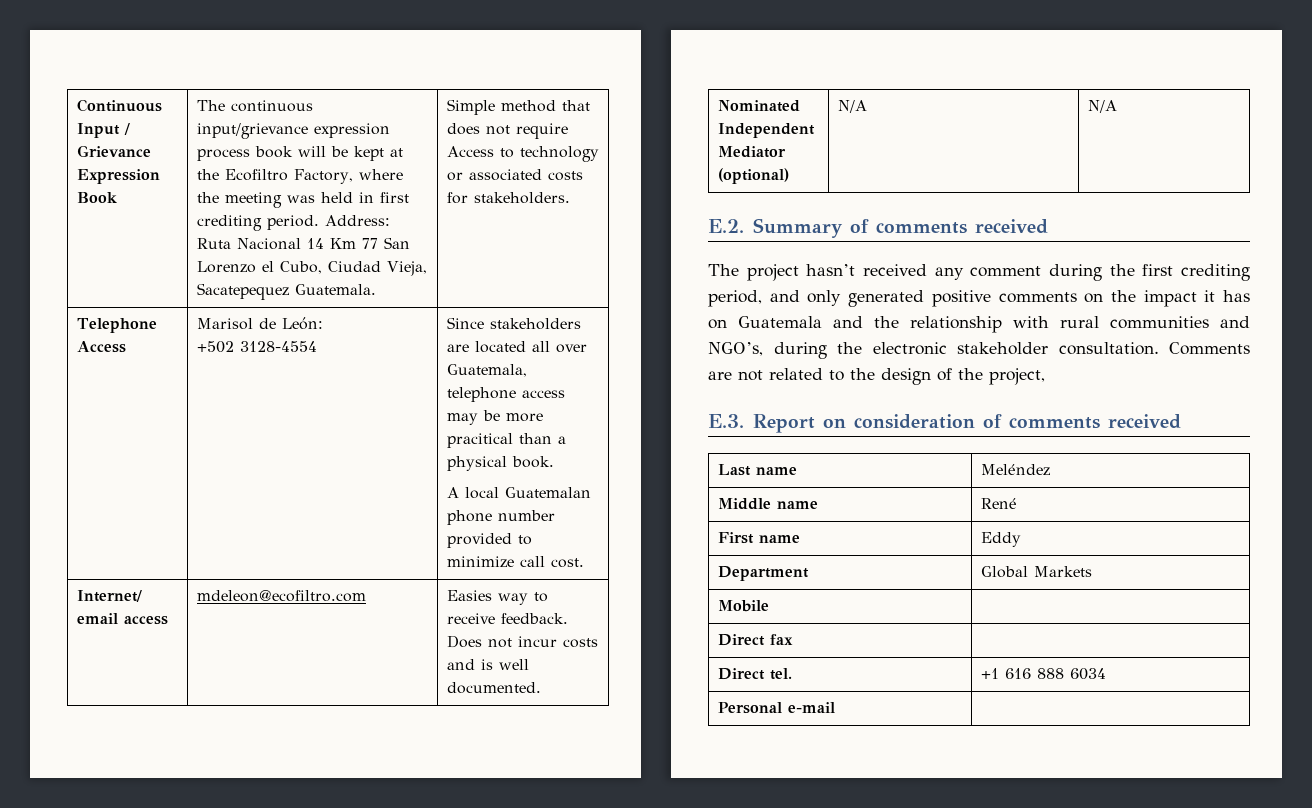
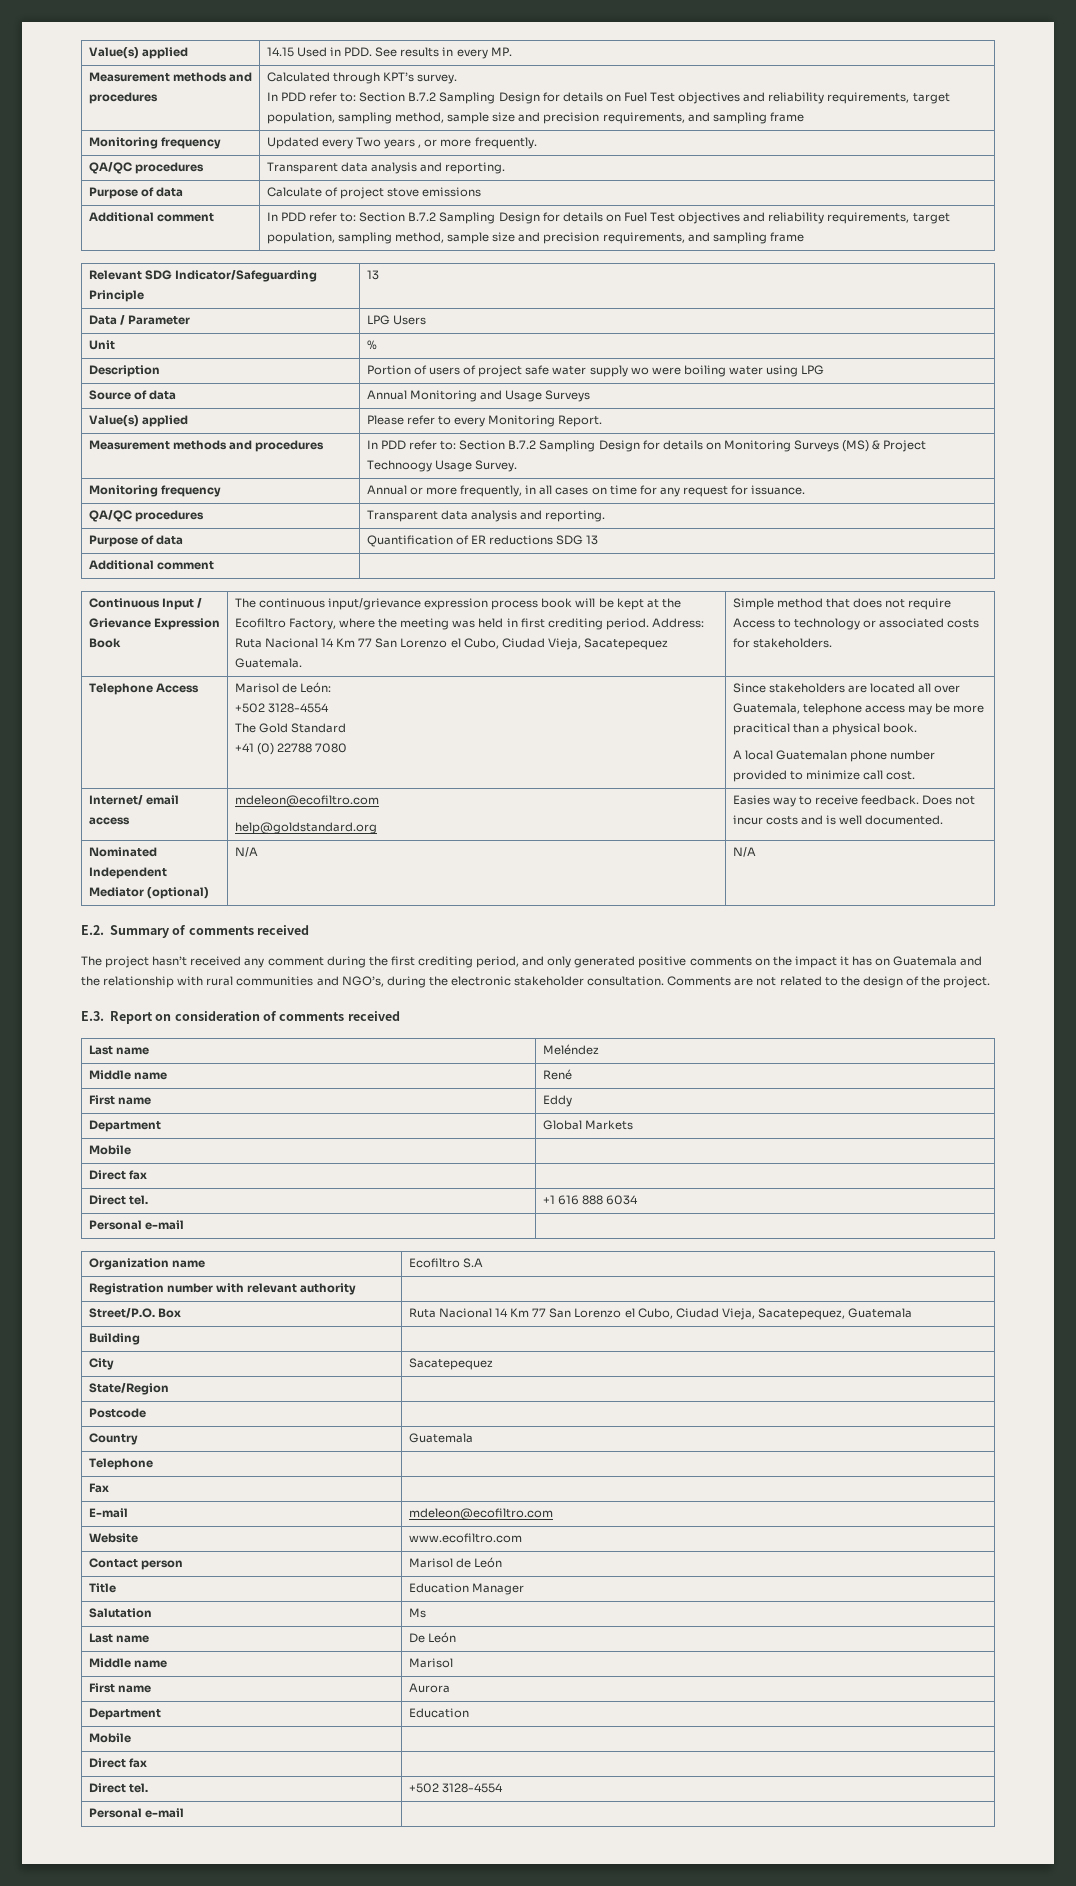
(76, 105) none -> [88,47,188,59] [266,47,512,59] [88,72,252,82] [88,92,158,104] [266,72,458,84] [266,92,950,104] [266,112,804,124] [88,137,221,149] [266,137,537,149] [88,162,204,174] [266,162,506,174] [88,187,183,199] [266,187,482,199] [88,212,214,222] [266,212,950,224] [266,232,804,244] [88,270,317,282] [88,290,144,302] [366,270,379,280] [88,315,190,325] [366,315,426,325] [88,340,115,350] [366,340,377,350] [88,365,160,377] [366,365,825,377] [88,390,176,400] [366,390,591,402] [88,415,188,427] [366,415,603,427] [88,440,325,452] [366,440,927,452] [366,460,517,472] [88,485,221,497] [366,485,806,497] [88,510,204,522] [366,510,606,522] [88,535,183,547] [366,535,599,547] [88,560,214,570] Value(s) applied | 14.15 Used in PDD. See results in every MP. // Measurement methods and procedures | Calculated through KPT’s survey. // In PDD refer to: Section B.7.2 Sampling Design for details on Fuel Test objectives and reliability requirements, target population, sampling method, sample size and precision requirements, and sampling frame // Monitoring frequency | Updated every Two years , or more frequently. // QA/QC procedures | Transparent data analysis and reporting. // Purpose of data | Calculate of project stove emissions // Additional comment | In PDD refer to: Section B.7.2 Sampling Design for details on Fuel Test objectives and reliability requirements, target population, sampling method, sample size and precision requirements, and sampling frame // Relevant SDG Indicator/Safeguarding Principle | 13 // Data / Parameter | LPG Users // Unit | % // Description | Portion of users of project safe water supply wo were boiling water using LPG // Source of data | Annual Monitoring and Usage Surveys // Value(s) applied | Please refer to every Monitoring Report. // Measurement methods and procedures | In PDD refer to: Section B.7.2 Sampling Design for details on Monitoring Surveys (MS) & Project Technoogy Usage Survey. // Monitoring frequency | Annual or more frequently, in all cases on time for any request for issuance. // QA/QC procedures | Transparent data analysis and reporting. // Purpose of data | Quantification of ER reductions SDG 13 // Additional comment | //
(317, 346) none -> [234,723,346,733] [234,743,348,755] // The Gold Standard // +41 (0) 22788 7080
(366, 596) none -> [234,822,377,834] // help@goldstandard.org
[989,368,1045,385] project, -> [943,976,991,988] project.
(835, 707) none -> [88,1258,205,1270] [408,1258,483,1268] [88,1283,357,1295] [88,1308,181,1318] [408,1308,913,1320] [88,1333,140,1345] [88,1358,114,1370] [408,1358,493,1370] [88,1383,169,1395] [88,1408,146,1418] [88,1433,138,1445] [408,1433,473,1443] [88,1458,153,1470] [88,1483,109,1493] [88,1508,128,1518] [408,1508,553,1520] [88,1533,138,1543] [408,1533,522,1543] [88,1558,183,1570] [408,1557,502,1568] [88,1583,116,1593] [408,1583,524,1595] [88,1608,152,1618] [408,1608,426,1618] [88,1633,149,1643] [408,1632,456,1643] [88,1658,167,1668] [408,1658,453,1668] [88,1683,151,1693] [408,1683,450,1693] [88,1708,161,1720] [408,1708,469,1718] [88,1733,131,1743] [88,1758,147,1768] [88,1783,148,1793] [408,1783,503,1793] [88,1808,184,1818] // Organization name | Ecofiltro S.A // Registration number with relevant authority | // Street/P.O. Box | Ruta Nacional 14 Km 77 San Lorenzo el Cubo, Ciudad Vieja, Sacatepequez, Guatemala // Building | // City | Sacatepequez // State/Region | // Postcode | // Country | Guatemala // Telephone | // Fax | // E-mail | mdeleon@ecofiltro.com // Website | www.ecofiltro.com // Contact person | Marisol de León // Title | Education Manager // Salutation | Ms // Last name | De León // Middle name | Marisol // First name | Aurora // Department | Education // Mobile | // Direct fax | // Direct tel. | +502 3128-4554 // Personal e-mail |

